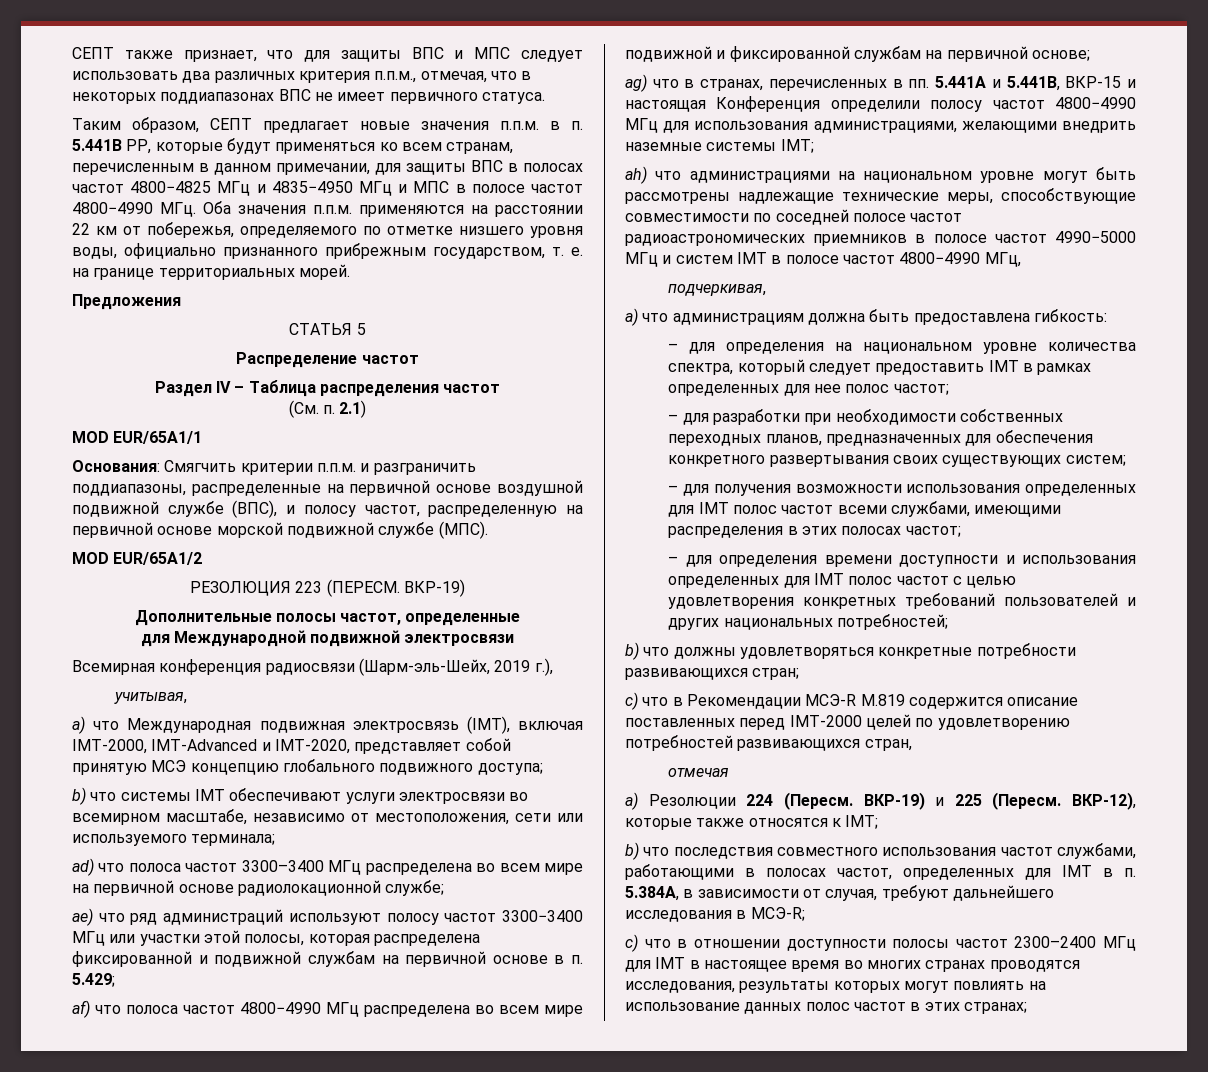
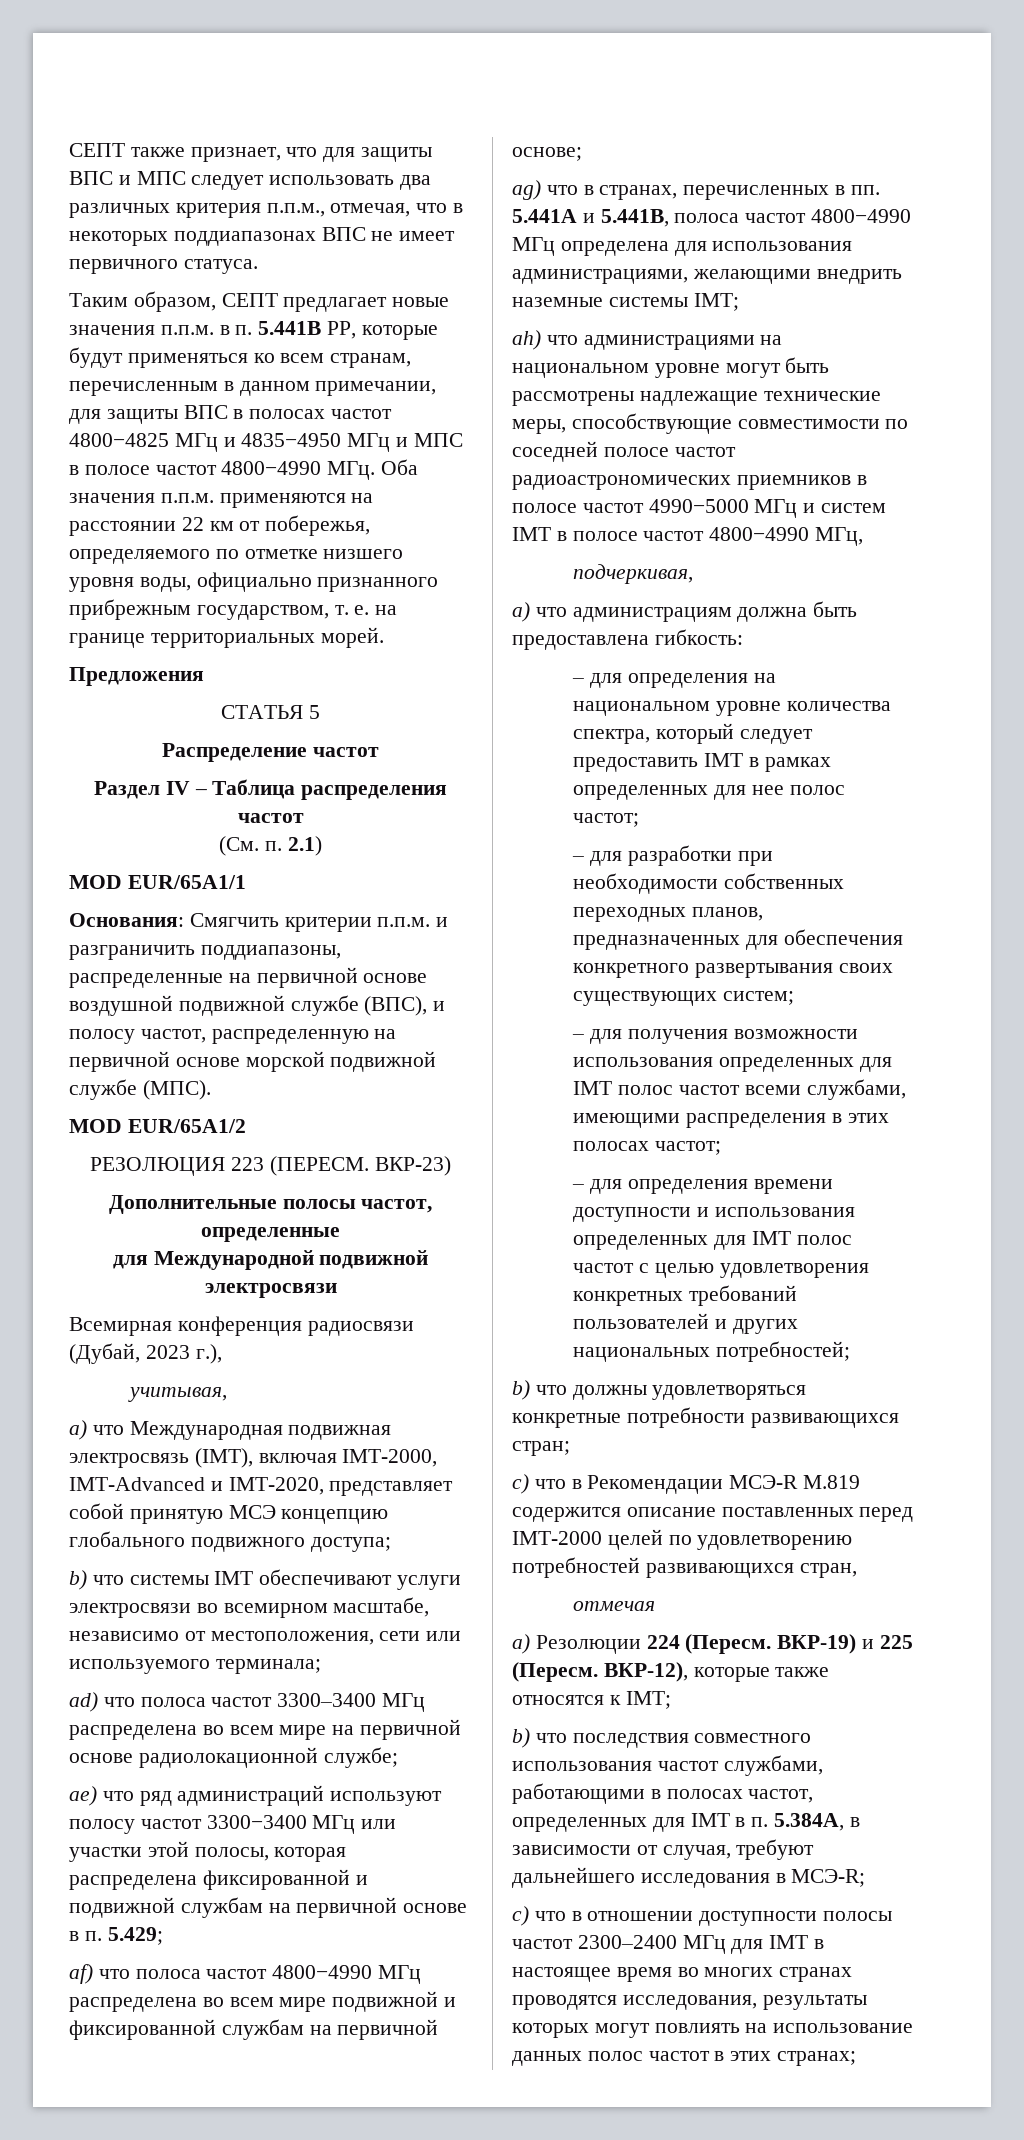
[403,579,465,597] ВКР-19) -> [374,1156,451,1176] ВКР-23)
[358,658,531,676] (Шарм-эль-Шейх, 2019 -> [69,1343,190,1364] (Дубай, 2023
[1065,76,1136,88] [625,96,1136,112] [625,118,658,133] ВКР-15 и настоящая Конференция определили полосу частот 4800−4990 МГц -> [674,209,912,223] [512,237,669,256] полоса частот 4800−4990 МГц определена

